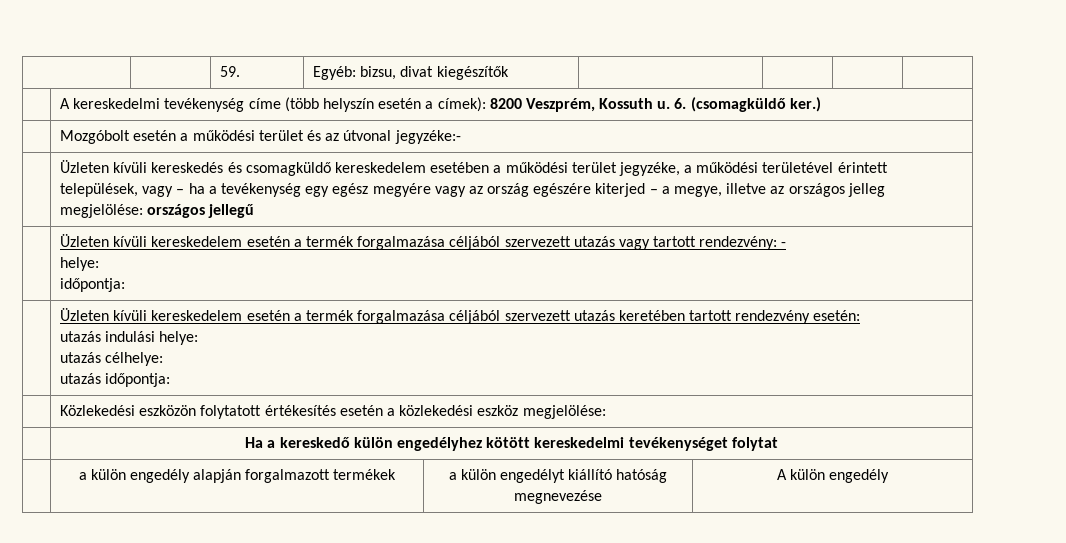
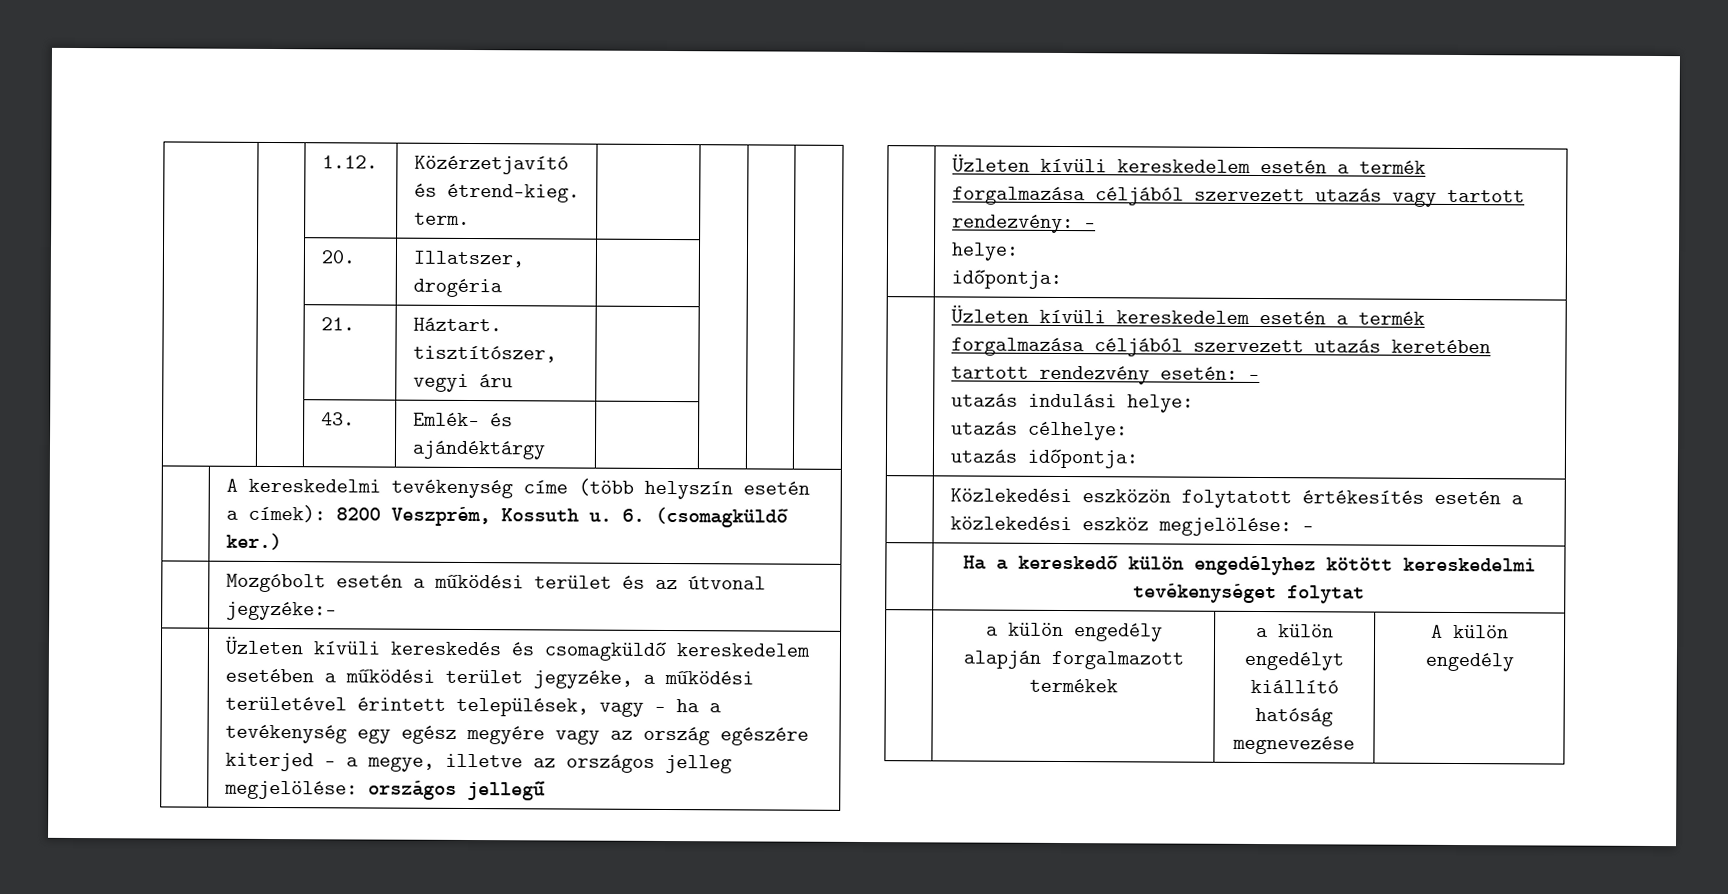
[220,66,241,77] [313,66,509,80] | | 59. | Egyéb: bizsu, divat kiegészítők -> [321,155,378,169] [413,155,569,175] [413,183,580,203] [413,212,470,225] [320,250,355,264] [412,250,524,268] [412,278,502,298] [320,317,355,331] [412,317,502,332] [412,345,557,363] [412,373,513,392] [320,412,355,426] [412,412,513,427] [411,440,546,460] | | 1.12. | Közérzetjavító és étrend-kieg. term. | | | | // | | 20. | Illatszer, drogéria | | | | // | | 21. | Háztart. tisztítószer, vegyi áru | | | | // | | 43. | Emlék- és ajándéktárgy
(861, 315) none -> [1247,374,1260,381] -
(606, 412) none -> [1301,526,1314,532] -

